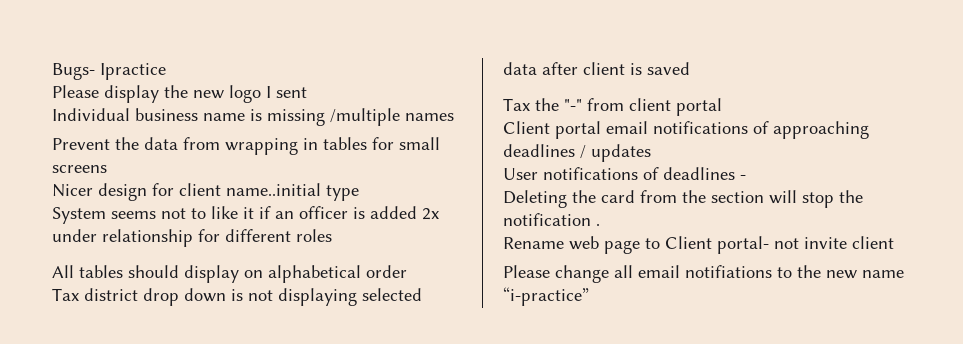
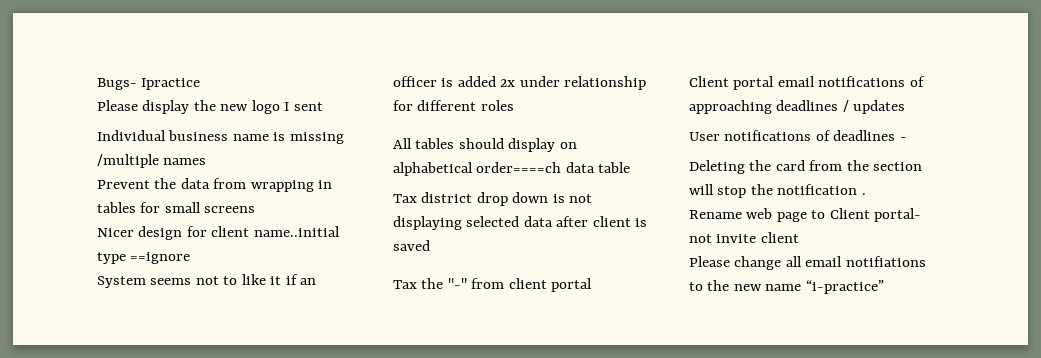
(359, 193) none -> [130,252,191,264] ==ignore
[366,265,407,278] order -> [476,162,631,173] order====ch data table

